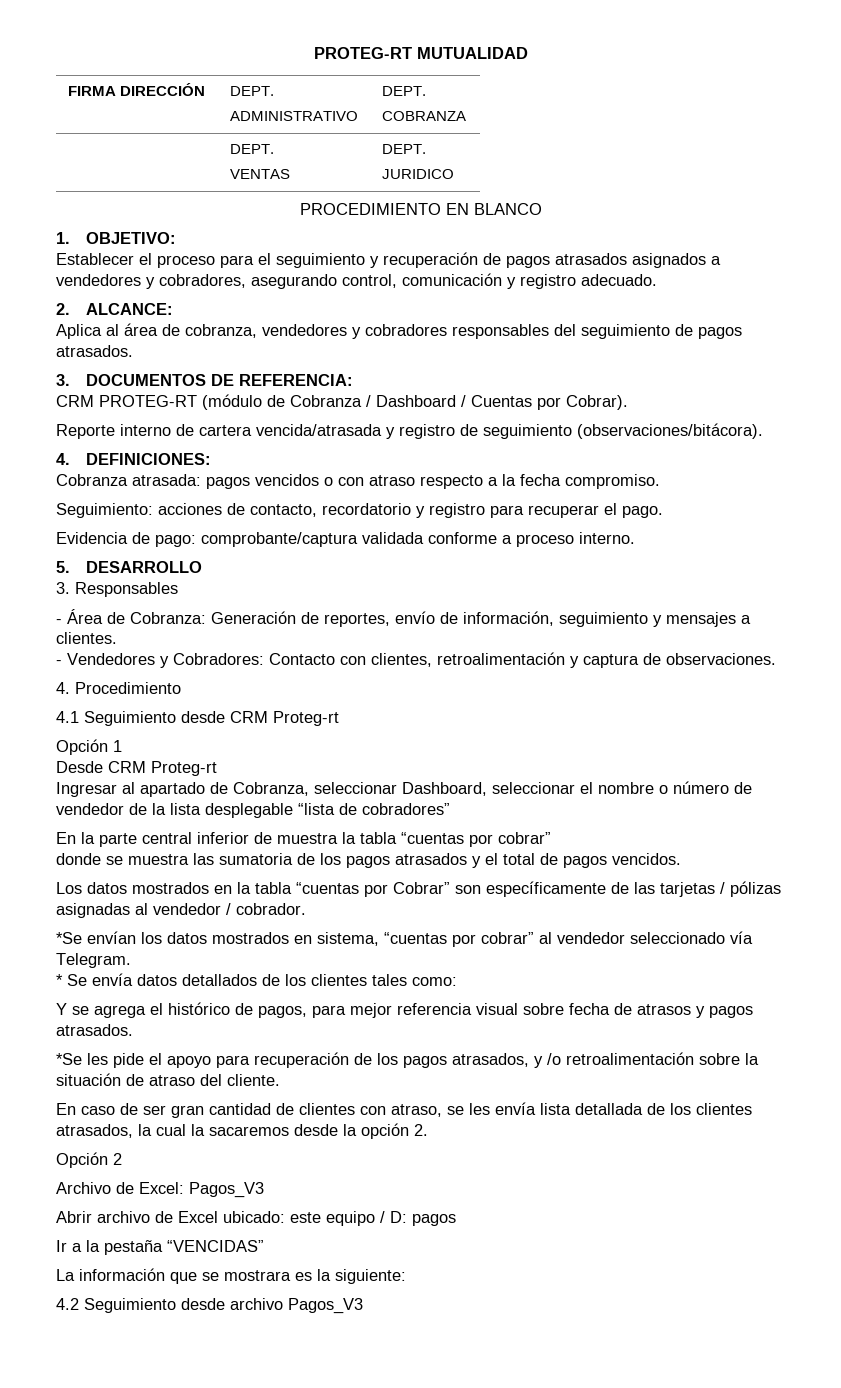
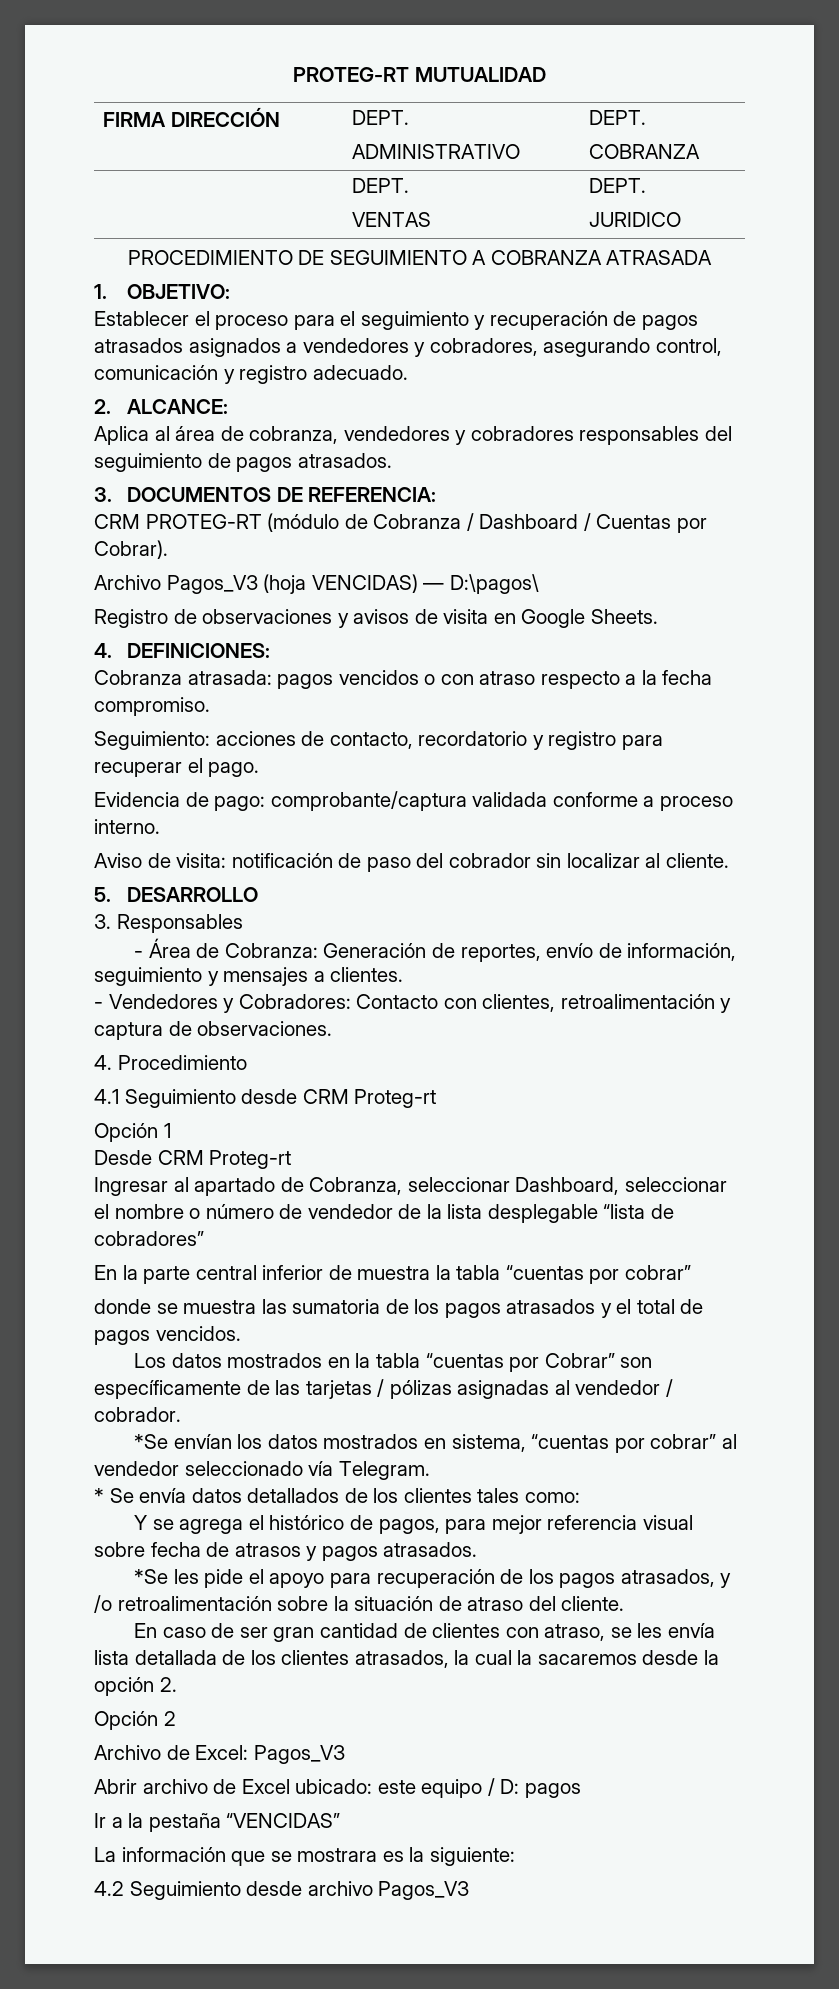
[445,203,542,215] EN BLANCO -> [298,250,713,265] DE SEGUIMIENTO A COBRANZA ATRASADA
[56,423,763,439] Reporte interno de cartera vencida/atrasada y registro de seguimiento (observaciones/bitácora). -> [94,574,539,594] [94,609,658,628] Archivo Pagos_V3 (hoja VENCIDAS) — D:\pagos\ // Registro de observaciones y avisos de visita en Google Sheets.
(635, 538) none -> [94,853,729,872] // Aviso de visita: notificación de paso del cobrador sin localizar al cliente.

